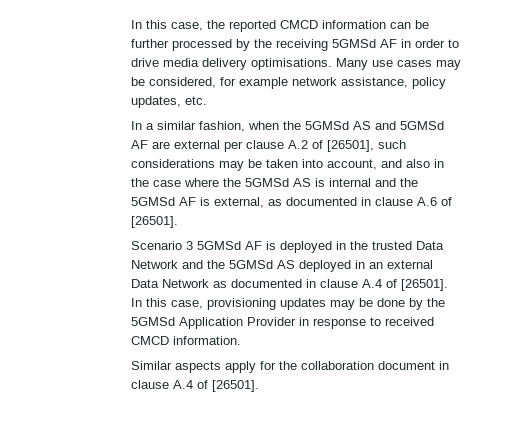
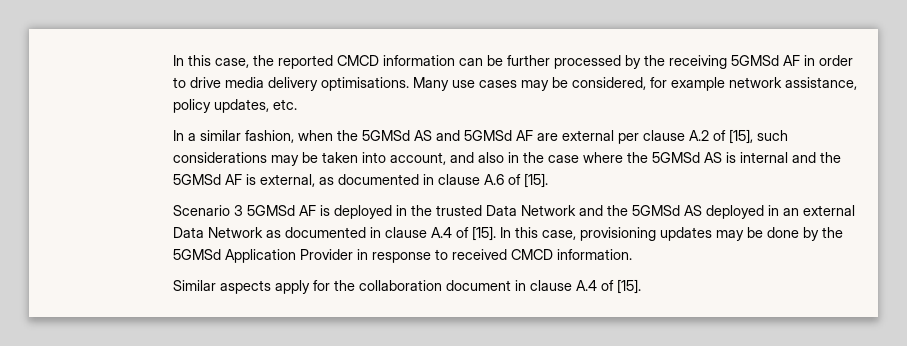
[326,140,374,152] [26501], -> [728,129,753,144] [15],
[130,216,178,228] [26501]. -> [523,173,548,188] [15].
[400,279,448,291] [26501]. -> [471,226,496,241] [15].
[211,380,259,392] [26501]. -> [616,279,641,294] [15].

